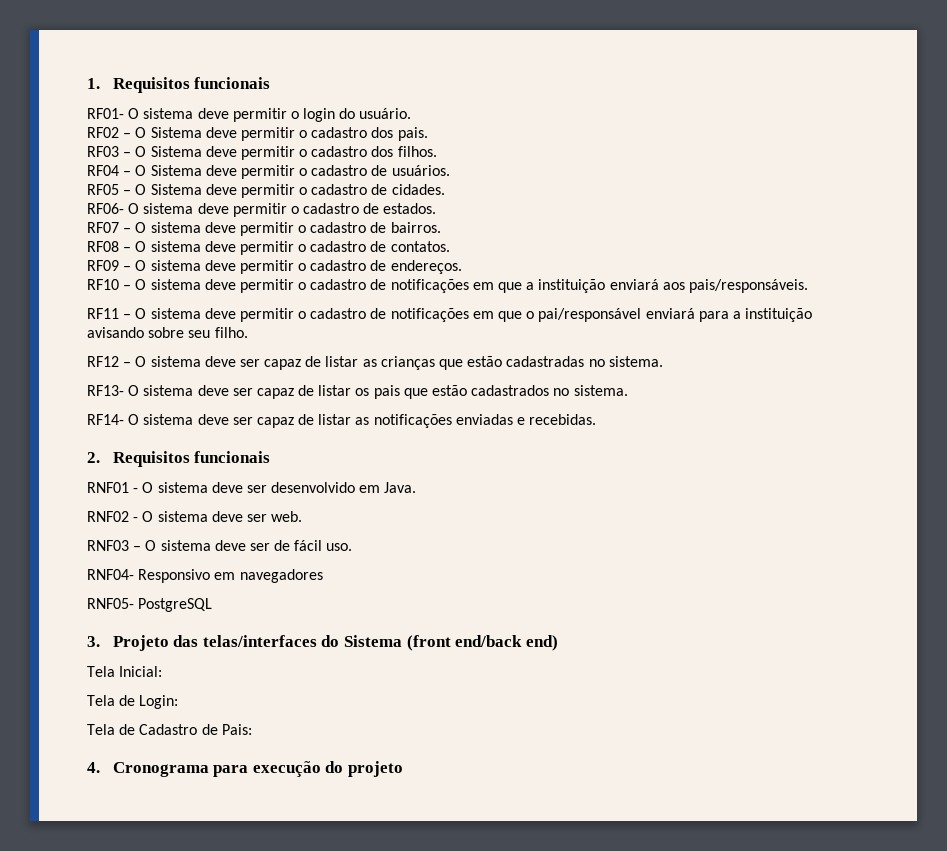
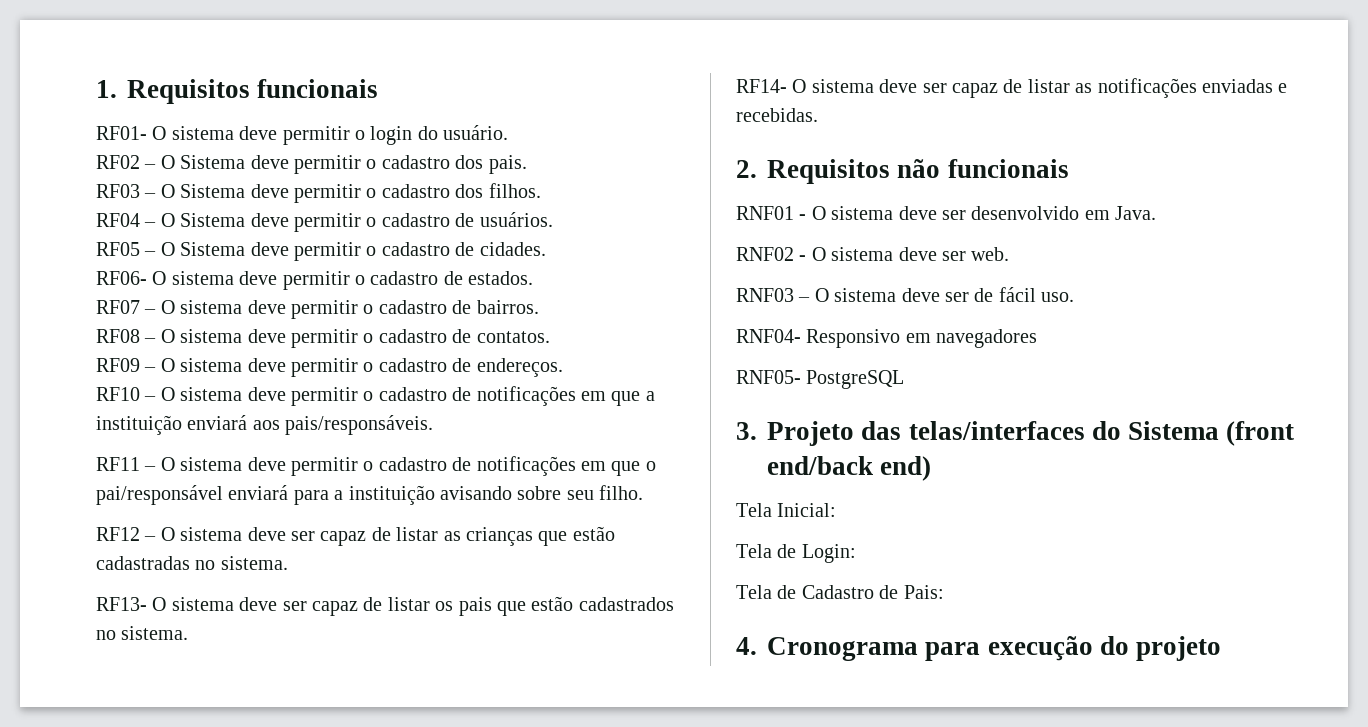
(190, 459) none -> [897,159,941,178] não

